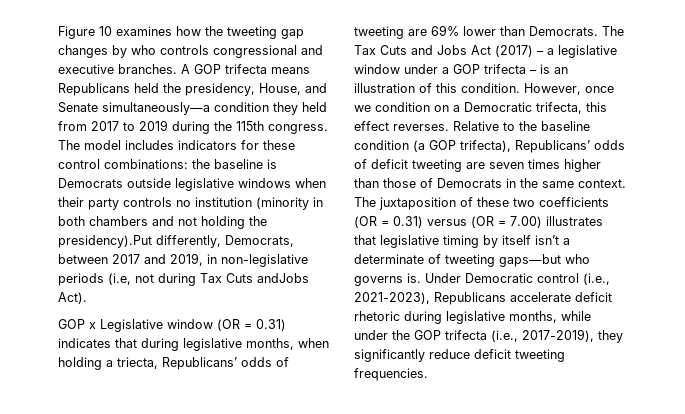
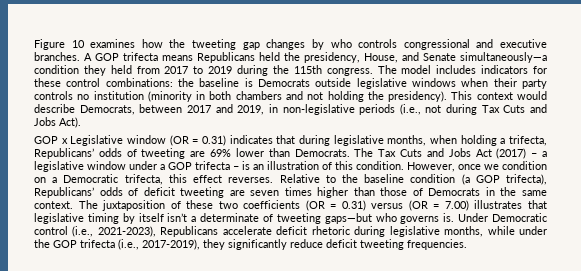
[58,235,221,248] presidency).Put differently, -> [388,91,547,102] [34,104,75,113] presidency). This context would describe
[108,273,131,285] (i.e, -> [399,104,421,115] (i.e.,
[257,273,309,283] andJobs -> [530,104,548,113] [34,117,56,126] and Jobs
[117,357,158,369] triecta, -> [509,135,547,146] trifecta,

